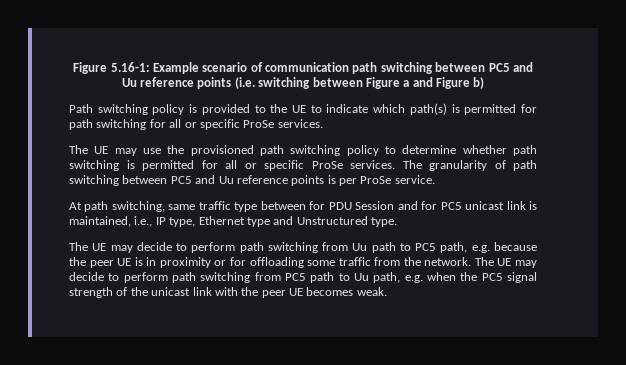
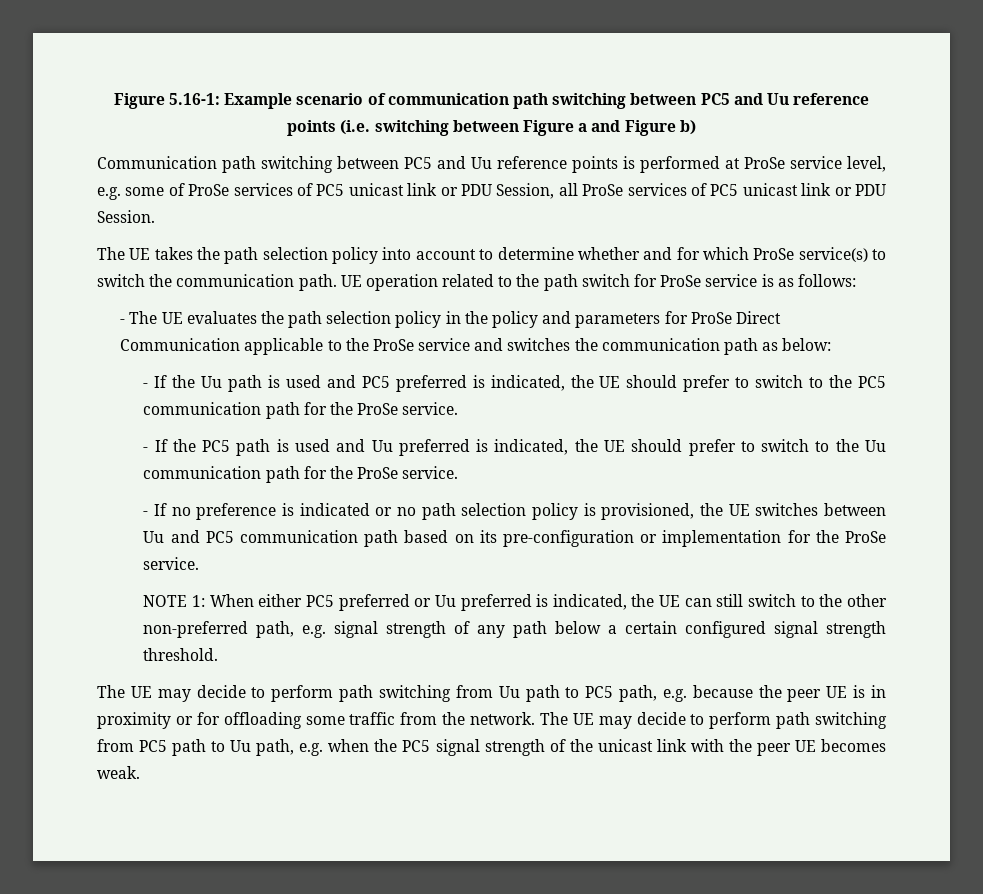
[69,103,537,115] [69,119,323,130] [69,145,537,156] [69,160,506,171] Path switching policy is provided to the UE to indicate which path(s) is permitted for path switching for all or specific ProSe services. // The UE may use the provisioned path switching policy to determine whether path switching is permitted for all or specific ProSe services. The granularity of -> [97,156,217,169] Communication
[339,175,435,186] [69,201,537,212] [69,216,397,227] per ProSe service. // At path switching, same traffic type between for PDU Session and for PC5 unicast link is maintained, i.e., IP type, Ethernet type and Unstructured type. -> [640,156,886,173] [97,183,886,200] [97,210,155,223] [97,247,887,264] [97,274,856,291] [120,311,781,328] [120,338,832,355] [143,375,886,392] [143,402,459,419] [143,439,886,456] [143,466,459,483] [143,503,886,520] [143,530,887,547] [143,557,200,570] [143,594,887,611] [143,621,886,638] [143,648,219,661] performed at ProSe service level, e.g. some of ProSe services of PC5 unicast link or PDU Session, all ProSe services of PC5 unicast link or PDU Session. // The UE takes the path selection policy into account to determine whether and for which ProSe service(s) to switch the communication path. UE operation related to the path switch for ProSe service is as follows: // - The UE evaluates the path selection policy in the policy and parameters for ProSe Direct Communication applicable to the ProSe service and switches the communication path as below: // - If the Uu path is used and PC5 preferred is indicated, the UE should prefer to switch to the PC5 communication path for the ProSe service. // - If the PC5 path is used and Uu preferred is indicated, the UE should prefer to switch to the Uu communication path for the ProSe service. // - If no preference is indicated or no path selection policy is provisioned, the UE switches between Uu and PC5 communication path based on its pre-configuration or implementation for the ProSe service. // NOTE 1: When either PC5 preferred or Uu preferred is indicated, the UE can still switch to the other non-preferred path, e.g. signal strength of any path below a certain configured signal strength threshold.

